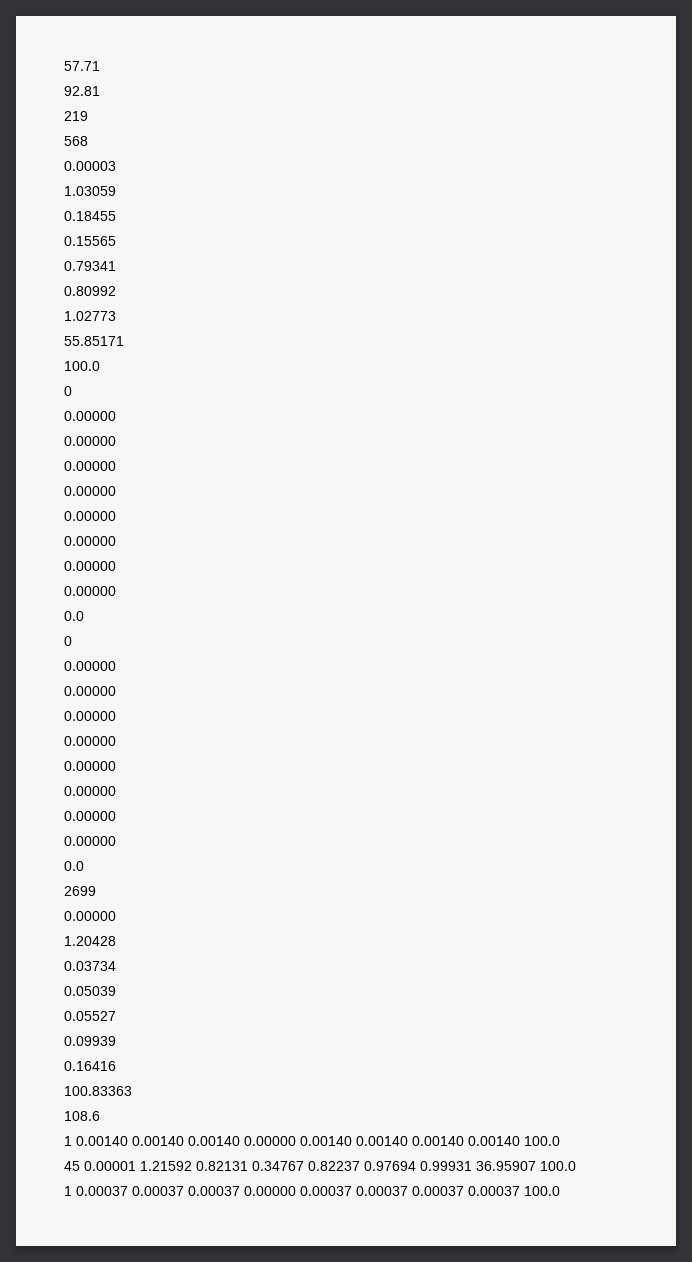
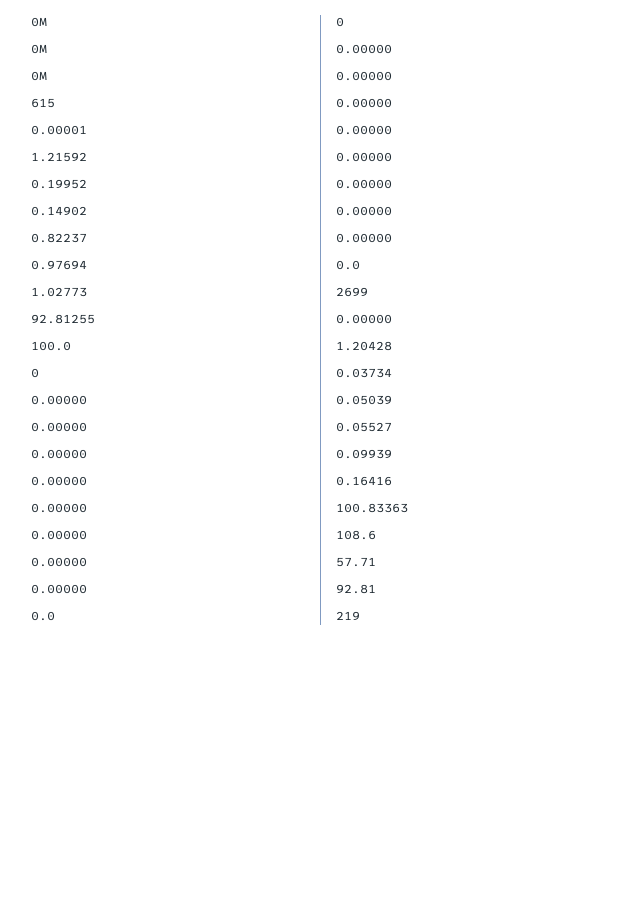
[64,61,100,71] [64,86,100,96] [64,111,88,121] [64,136,88,146] [64,161,116,171] [64,186,116,196] [64,211,116,221] [64,236,116,246] [64,261,116,271] [64,286,116,296] 57.71 // 92.81 // 219 // 568 // 0.00003 // 1.03059 // 0.18455 // 0.15565 // 0.79341 // 0.80992 -> [31,17,47,27] [31,44,47,54] [31,71,47,81] [31,98,55,108] [31,125,87,135] [31,152,87,162] [31,179,87,189] [31,206,87,216] [31,233,87,243] [31,260,87,270] 0M // 0M // 0M // 615 // 0.00001 // 1.21592 // 0.19952 // 0.14902 // 0.82237 // 0.97694
[64,336,124,346] 55.85171 -> [31,314,95,324] 92.81255
[64,1136,560,1146] [64,1161,576,1171] [64,1186,560,1196] 1 0.00140 0.00140 0.00140 0.00000 0.00140 0.00140 0.00140 0.00140 100.0 // 45 0.00001 1.21592 0.82131 0.34767 0.82237 0.97694 0.99931 36.95907 100.0 // 1 0.00037 0.00037 0.00037 0.00000 0.00037 0.00037 0.00037 0.00037 100.0 -> [336,557,376,567] [336,584,376,594] [336,611,360,620] 57.71 // 92.81 // 219

